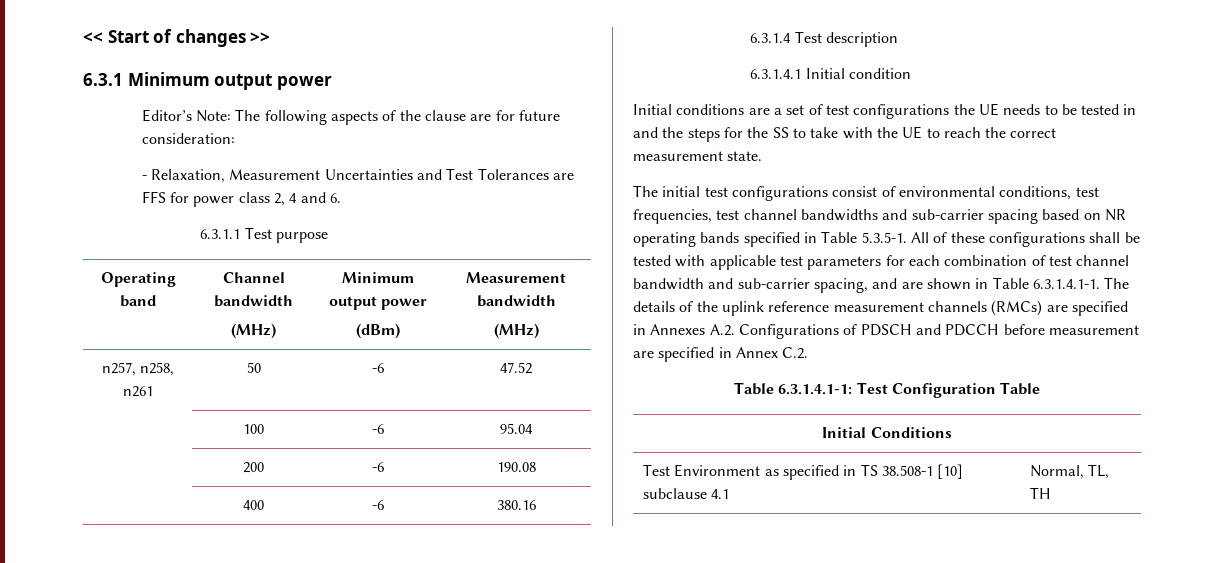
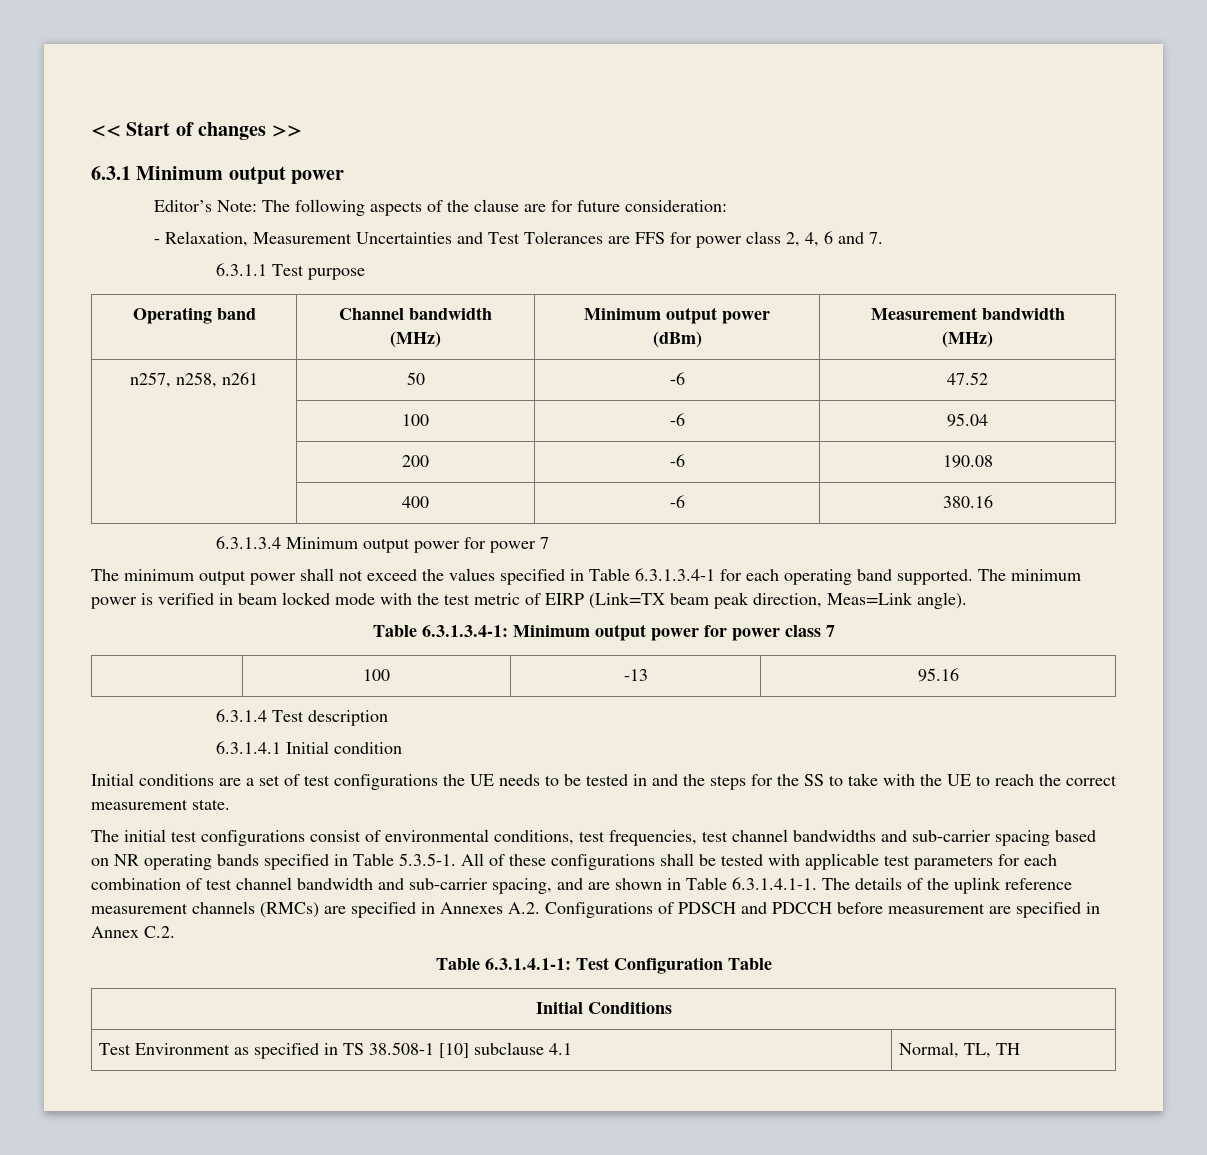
[289,192,341,203] 4 and 6. -> [804,231,883,247] 4, 6 and 7.
(536, 505) none -> [216,536,550,553] [91,568,1081,585] [91,592,967,609] [372,624,835,641] [363,669,390,681] [623,669,648,681] [917,668,959,682] // 6.3.1.3.4 Minimum output power for power 7 // The minimum output power shall not exceed the values specified in Table 6.3.1.3.4-1 for each operating band supported. The minimum power is verified in beam locked mode with the test metric of EIRP (Link=TX beam peak direction, Meas=Link angle). // Table 6.3.1.3.4-1: Minimum output power for power class 7 // | 100 | -13 | 95.16

